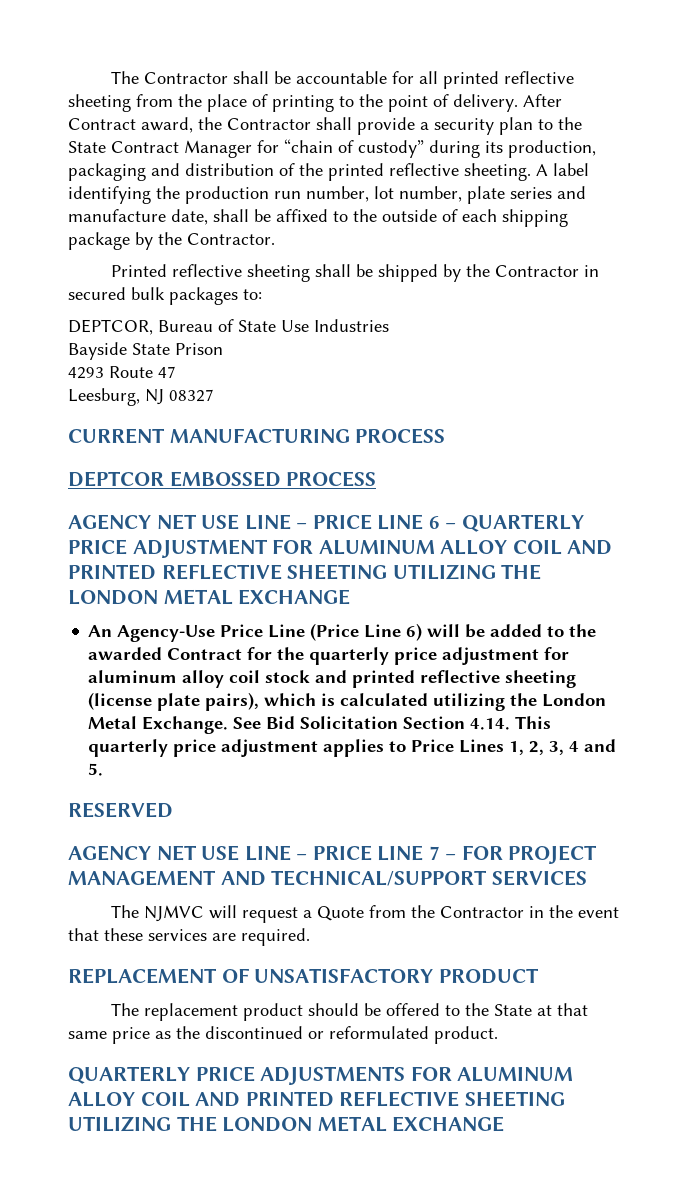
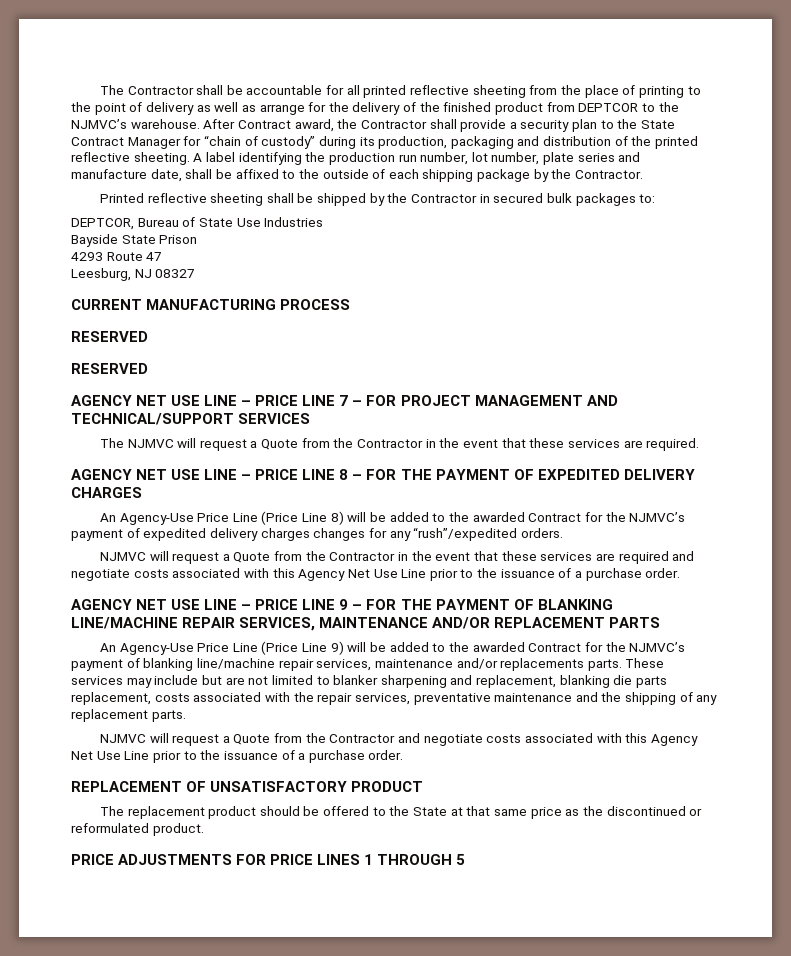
[453,94,518,112] delivery. -> [145,102,679,115] [71,119,200,129] delivery as well as arrange for the delivery of the finished product from DEPTCOR to the NJMVC’s warehouse.
[68,471,377,487] [68,514,584,532] [68,539,613,558] [68,564,542,580] [68,589,351,605] [88,623,597,642] [88,647,570,665] [88,670,577,688] [88,692,607,711] [88,716,552,734] [88,739,617,757] [88,763,104,776] DEPTCOR EMBOSSED PROCESS // AGENCY NET USE LINE – PRICE LINE 6 – QUARTERLY PRICE ADJUSTMENT FOR ALUMINUM ALLOY COIL AND PRINTED REFLECTIVE SHEETING UTILIZING THE LONDON METAL EXCHANGE // An Agency-Use Price Line (Price Line 6) will be added to the awarded Contract for the quarterly price adjustment for aluminum alloy coil stock and printed reflective sheeting (license plate pairs), which is calculated utilizing the London Metal Exchange. See Bid Solicitation Section 4.14. This quarterly price adjustment applies to Price Lines 1, 2, 3, 4 and 5. -> [71,331,148,342] RESERVED
(310, 937) none -> [71,469,695,480] [71,487,142,498] [99,511,686,525] [71,527,563,541] [99,551,695,564] [71,568,681,581] [71,599,613,610] [71,617,661,631] [99,641,686,655] [71,658,665,671] [71,675,668,688] [71,692,718,705] [71,709,186,722] [99,733,698,746] [71,750,404,763] // AGENCY NET USE LINE – PRICE LINE 8 – FOR THE PAYMENT OF EXPEDITED DELIVERY CHARGES // An Agency-Use Price Line (Price Line 8) will be added to the awarded Contract for the NJMVC’s payment of expedited delivery charges changes for any “rush”/expedited orders. // NJMVC will request a Quote from the Contractor in the event that these services are required and negotiate costs associated with this Agency Net Use Line prior to the issuance of a purchase order. // AGENCY NET USE LINE – PRICE LINE 9 – FOR THE PAYMENT OF BLANKING LINE/MACHINE REPAIR SERVICES, MAINTENANCE AND/OR REPLACEMENT PARTS // An Agency-Use Price Line (Price Line 9) will be added to the awarded Contract for the NJMVC’s payment of blanking line/machine repair services, maintenance and/or replacements parts. These services may include but are not limited to blanker sharpening and replacement, blanking die parts replacement, costs associated with the repair services, preventative maintenance and the shipping of any replacement parts. // NJMVC will request a Quote from the Contractor and negotiate costs associated with this Agency Net Use Line prior to the issuance of a purchase order.
[68,1066,190,1084] QUARTERLY -> (204, 829) none
[457,1067,574,1082] [68,1091,565,1107] [68,1116,505,1132] ALUMINUM ALLOY COIL AND PRINTED REFLECTIVE SHEETING UTILIZING THE LONDON METAL EXCHANGE -> [270,854,466,865] PRICE LINES 1 THROUGH 5

